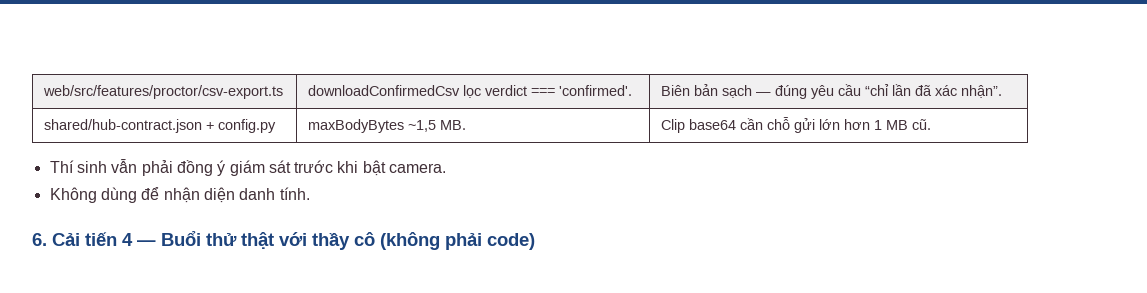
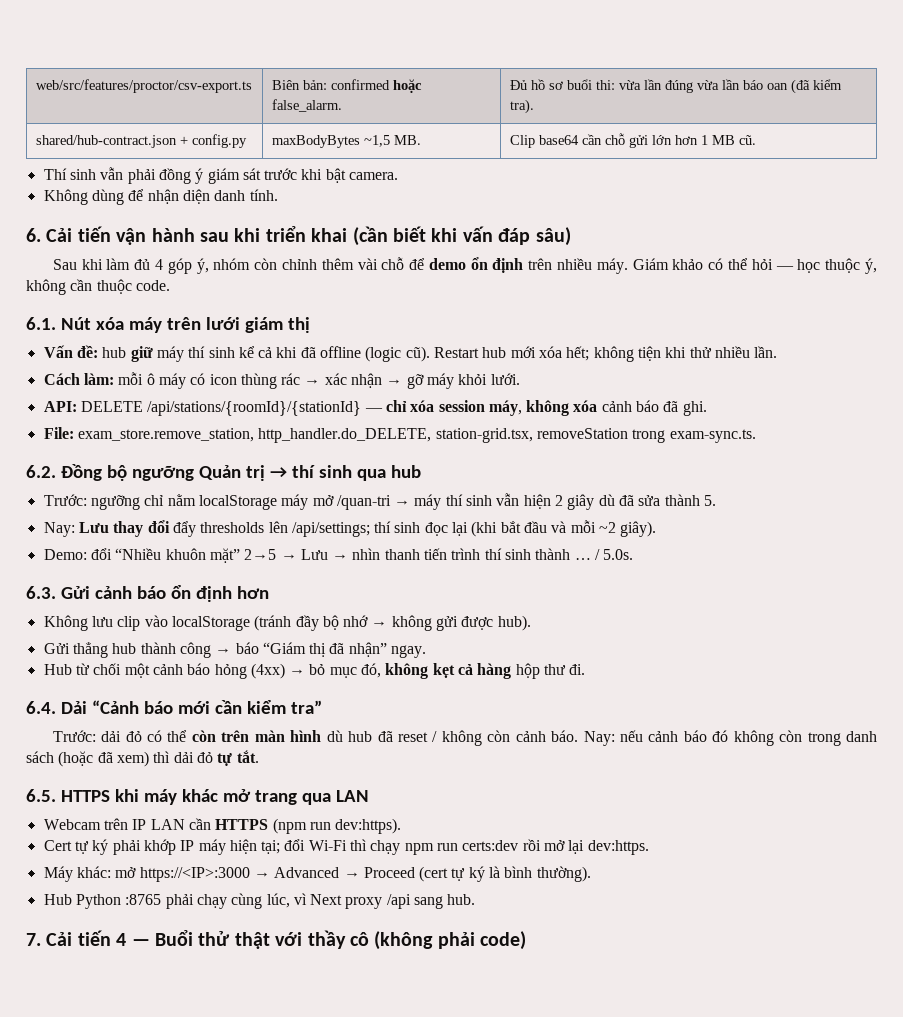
[308,85,633,98] [661,84,1003,99] downloadConfirmedCsv lọc verdict === 'confirmed'. | Biên bản sạch — đúng yêu cầu “chỉ lần đã xác nhận”. -> [272,79,423,93] [272,99,343,112] [510,79,843,94] [510,99,535,114] Biên bản: confirmed hoặc false_alarm. | Đủ hồ sơ buổi thi: vừa lần đúng vừa lần báo oan (đã kiểm tra).
(117, 239) none -> [116,226,571,246] [52,257,878,274] [26,279,170,295] [26,317,310,333] [43,345,778,362] [43,372,520,389] [43,400,707,416] [43,427,756,443] [26,464,421,481] [43,493,717,510] [43,520,657,537] [43,548,634,563] [26,585,269,602] [43,615,531,631] [43,642,427,658] [43,663,586,679] [26,700,322,714] [52,730,878,746] [26,750,259,767] [26,789,369,805] [43,818,402,834] [43,839,649,855] [43,866,591,882] [43,893,476,909] [26,930,111,946] vận hành sau khi triển khai (cần biết khi vấn đáp sâu) // Sau khi làm đủ 4 góp ý, nhóm còn chỉnh thêm vài chỗ để demo ổn định trên nhiều máy. Giám khảo có thể hỏi — học thuộc ý, không cần thuộc code. // 6.1. Nút xóa máy trên lưới giám thị // Vấn đề: hub giữ máy thí sinh kể cả khi đã offline (logic cũ). Restart hub mới xóa hết; không tiện khi thử nhiều lần. // Cách làm: mỗi ô máy có icon thùng rác → xác nhận → gỡ máy khỏi lưới. // API: DELETE /api/stations/{roomId}/{stationId} — chỉ xóa session máy, không xóa cảnh báo đã ghi. // File: exam_store.remove_station, http_handler.do_DELETE, station-grid.tsx, removeStation trong exam-sync.ts. // 6.2. Đồng bộ ngưỡng Quản trị → thí sinh qua hub // Trước: ngưỡng chỉ nằm localStorage máy mở /quan-tri → máy thí sinh vẫn hiện 2 giây dù đã sửa thành 5. // Nay: Lưu thay đổi đẩy thresholds lên /api/settings; thí sinh đọc lại (khi bắt đầu và mỗi ~2 giây). // Demo: đổi “Nhiều khuôn mặt” 2→5 → Lưu → nhìn thanh tiến trình thí sinh thành … / 5.0s. // 6.3. Gửi cảnh báo ổn định hơn // Không lưu clip vào localStorage (tránh đầy bộ nhớ → không gửi được hub). // Gửi thẳng hub thành công → báo “Giám thị đã nhận” ngay. // Hub từ chối một cảnh báo hỏng (4xx) → bỏ mục đó, không kẹt cả hàng hộp thư đi. // 6.4. Dải “Cảnh báo mới cần kiểm tra” // Trước: dải đỏ có thể còn trên màn hình dù hub đã reset / không còn cảnh báo. Nay: nếu cảnh báo đó không còn trong danh sách (hoặc đã xem) thì dải đỏ tự tắt. // 6.5. HTTPS khi máy khác mở trang qua LAN // Webcam trên IP LAN cần HTTPS (npm run dev:https). // Cert tự ký phải khớp IP máy hiện tại; đổi Wi‑Fi thì chạy npm run certs:dev rồi mở lại dev:https. // Máy khác: mở https://<IP>:3000 → Advanced → Proceed (cert tự ký là bình thường). // Hub Python :8765 phải chạy cùng lúc, vì Next proxy /api sang hub. // 7. Cải tiến

